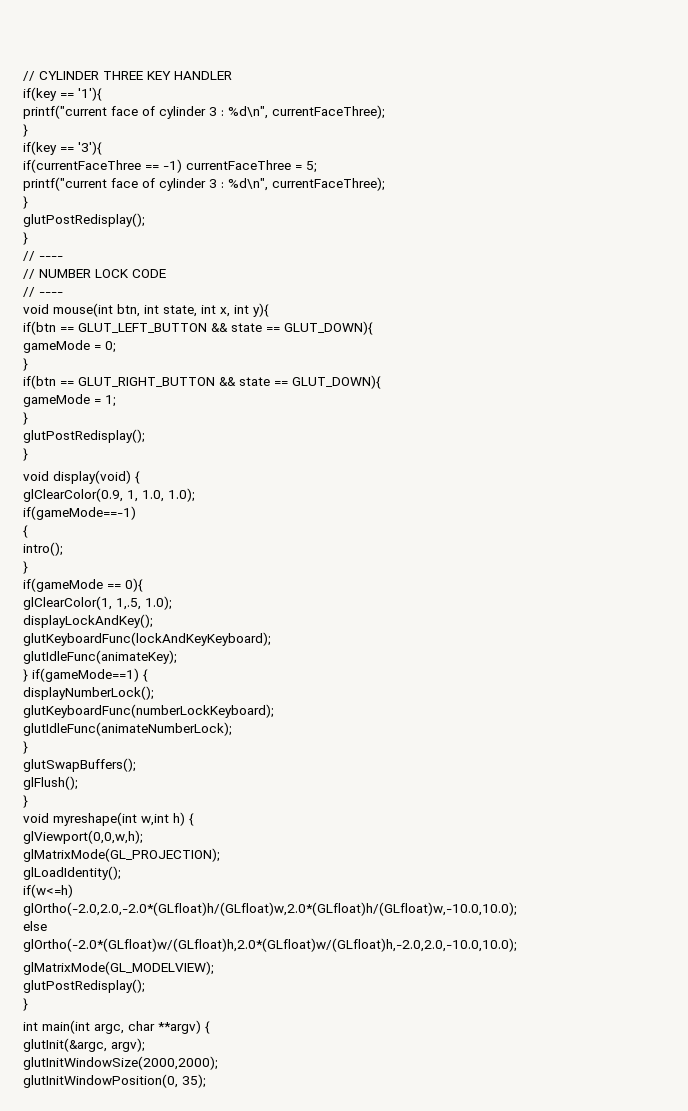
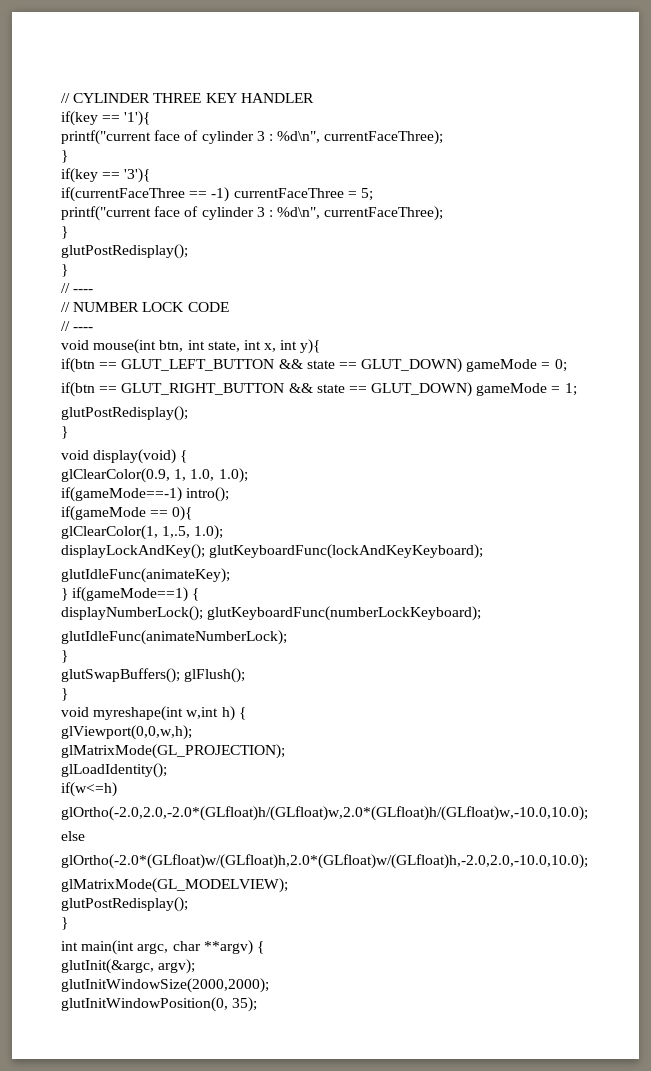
[284,321,373,335] GLUT_DOWN){ // -> [361,358,463,373] GLUT_DOWN)
[23,358,28,371] // } -> (567, 365) none
[292,375,381,389] GLUT_DOWN){ // -> [371,382,473,397] GLUT_DOWN)
[23,412,28,425] // } -> (577, 389) none
[23,525,28,538] // { // -> (182, 494) none
[23,561,28,574] // } -> (230, 494) none
(153, 621) // -> (205, 551) none
(154, 693) // -> (203, 613) none
(136, 765) // -> (180, 675) none

